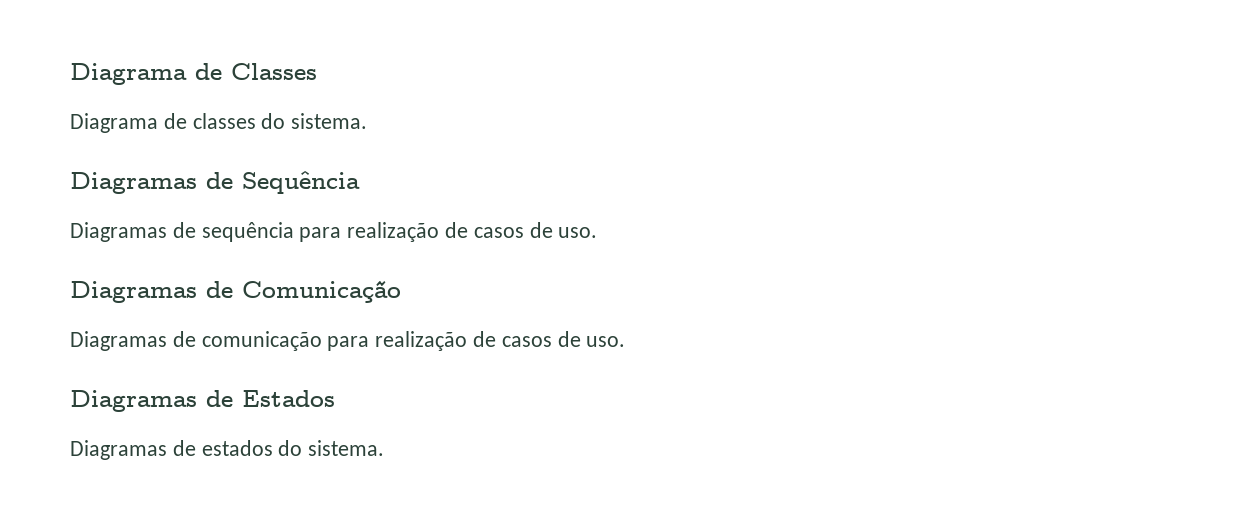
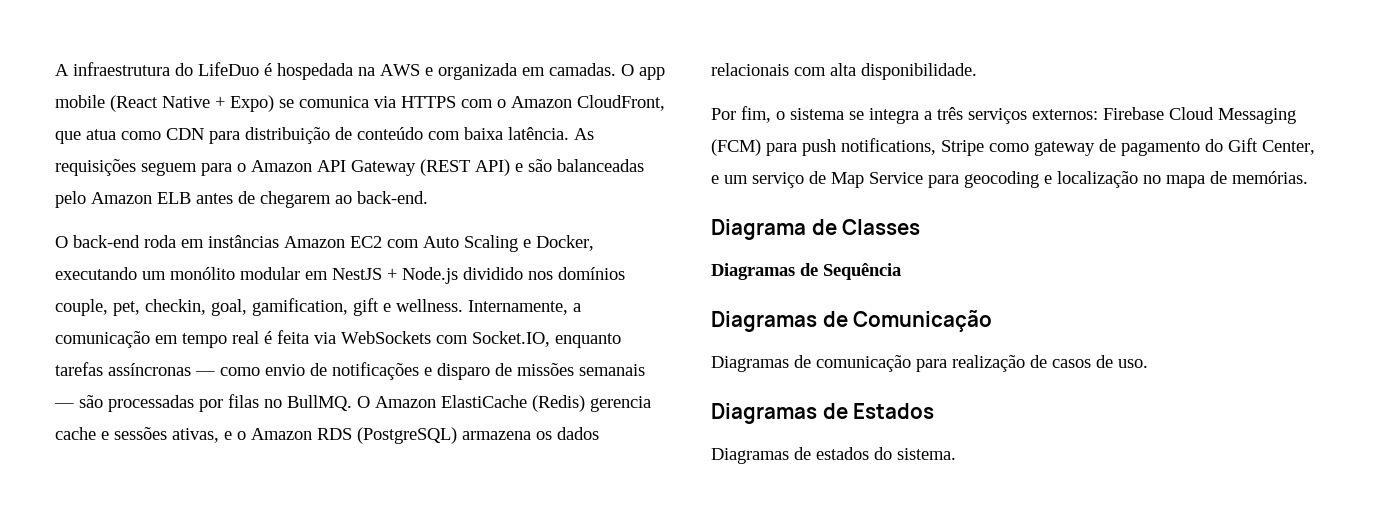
[70,63,317,85] [70,113,368,133] [70,171,360,194] [70,222,598,242] Diagrama de Classes // Diagrama de classes do sistema. // Diagramas de Sequência // Diagramas de sequência para realização de casos de uso. -> [55,62,665,80] [55,95,665,112] [55,127,594,144] [55,159,644,176] [55,191,428,208] [55,235,594,252] [55,267,625,284] [55,298,581,316] [55,330,621,348] [55,362,645,380] [54,394,651,412] [55,427,599,444] [711,63,977,80] [711,106,1296,124] [711,138,1315,156] [711,171,1308,188] [711,219,921,240] [711,263,901,280] A infraestrutura do LifeDuo é hospedada na AWS e organizada em camadas. O app mobile (React Native + Expo) se comunica via HTTPS com o Amazon CloudFront, que atua como CDN para distribuição de conteúdo com baixa latência. As requisições seguem para o Amazon API Gateway (REST API) e são balanceadas pelo Amazon ELB antes de chegarem ao back-end. // O back-end roda em instâncias Amazon EC2 com Auto Scaling e Docker, executando um monólito modular em NestJS + Node.js dividido nos domínios couple, pet, checkin, goal, gamification, gift e wellness. Internamente, a comunicação em tempo real é feita via WebSockets com Socket.IO, enquanto tarefas assíncronas — como envio de notificações e disparo de missões semanais — são processadas por filas no BullMQ. O Amazon ElastiCache (Redis) gerencia cache e sessões ativas, e o Amazon RDS (PostgreSQL) armazena os dados relacionais com alta disponibilidade. // Por fim, o sistema se integra a três serviços externos: Firebase Cloud Messaging (FCM) para push notifications, Stripe como gateway de pagamento do Gift Center, e um serviço de Map Service para geocoding e localização no mapa de memórias. // Diagrama de Classes // Diagramas de Sequência

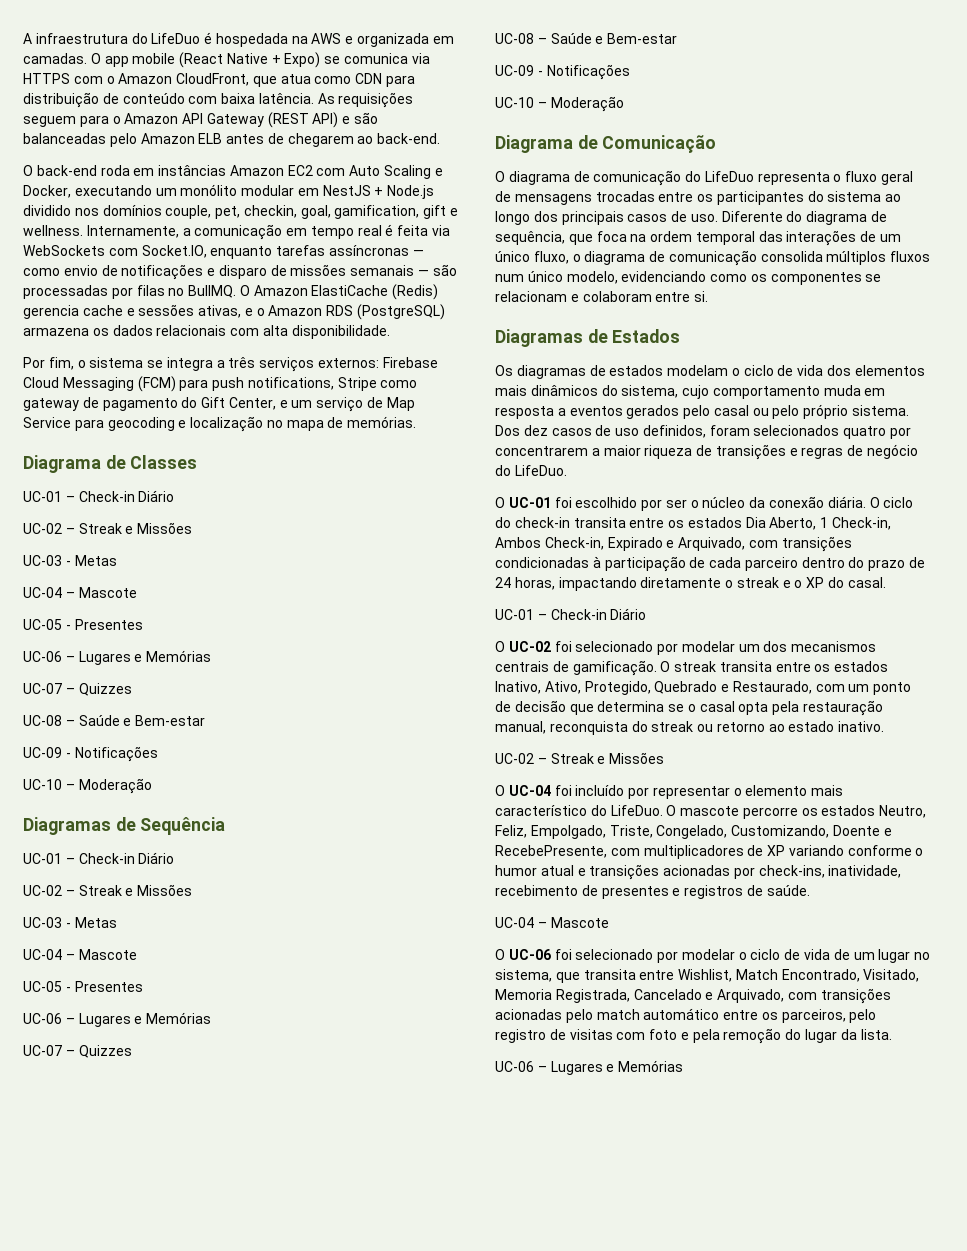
[711,263,901,280] [711,310,993,332] [711,355,1148,372] [711,403,935,424] [711,447,956,464] Diagramas de Sequência // Diagramas de Comunicação // Diagramas de comunicação para realização de casos de uso. // Diagramas de Estados // Diagramas de estados do sistema. -> [23,490,175,502] [23,522,193,534] [23,555,117,566] [23,587,137,598] [23,619,143,630] [23,650,212,665] [23,683,132,696] [23,715,206,726] [23,746,158,762] [23,778,152,794] [23,817,226,835] [23,852,175,864] [23,884,193,896] [23,917,117,928] [23,949,137,960] [23,981,143,992] [23,1012,212,1027] [23,1045,132,1058] [495,33,678,44] [495,64,630,80] [495,96,624,112] [495,135,717,153] [495,170,914,186] [495,191,902,205] [495,211,888,225] [495,230,902,246] [495,250,931,266] [495,271,882,285] [495,291,709,302] [495,329,681,347] [495,365,925,379] [495,385,886,399] [495,404,910,419] [495,425,912,439] [495,444,919,460] [495,465,567,476] [495,496,914,511] [495,517,892,530] [495,536,852,552] [495,556,926,572] [495,577,886,591] [495,608,647,620] [495,641,877,655] [495,660,889,676] [495,681,912,695] [495,700,884,716] [495,721,885,735] [495,752,665,764] [495,785,844,799] [495,805,927,819] [495,825,892,839] [495,845,924,859] [495,864,902,880] [495,885,810,899] [495,917,609,928] [495,949,931,963] [495,969,920,983] [495,988,891,1004] [495,1008,877,1023] [495,1028,892,1044] [495,1060,684,1075] UC-01 – Check-in Diário // UC-02 – Streak e Missões // UC-03 - Metas // UC-04 – Mascote // UC-05 - Presentes // UC-06 – Lugares e Memórias // UC-07 – Quizzes // UC-08 – Saúde e Bem-estar // UC-09 - Notificações // UC-10 – Moderação // Diagramas de Sequência // UC-01 – Check-in Diário // UC-02 – Streak e Missões // UC-03 - Metas // UC-04 – Mascote // UC-05 - Presentes // UC-06 – Lugares e Memórias // UC-07 – Quizzes // UC-08 – Saúde e Bem-estar // UC-09 - Notificações // UC-10 – Moderação // Diagrama de Comunicação // O diagrama de comunicação do LifeDuo representa o fluxo geral de mensagens trocadas entre os participantes do sistema ao longo dos principais casos de uso. Diferente do diagrama de sequência, que foca na ordem temporal das interações de um único fluxo, o diagrama de comunicação consolida múltiplos fluxos num único modelo, evidenciando como os componentes se relacionam e colaboram entre si. // Diagramas de Estados // Os diagramas de estados modelam o ciclo de vida dos elementos mais dinâmicos do sistema, cujo comportamento muda em resposta a eventos gerados pelo casal ou pelo próprio sistema. Dos dez casos de uso definidos, foram selecionados quatro por concentrarem a maior riqueza de transições e regras de negócio do LifeDuo. // O UC-01 foi escolhido por ser o núcleo da conexão diária. O ciclo do check-in transita entre os estados Dia Aberto, 1 Check-in, Ambos Check-in, Expirado e Arquivado, com transições condicionadas à participação de cada parceiro dentro do prazo de 24 horas, impactando diretamente o streak e o XP do casal. // UC-01 – Check-in Diário // O UC-02 foi selecionado por modelar um dos mecanismos centrais de gamificação. O streak transita entre os estados Inativo, Ativo, Protegido, Quebrado e Restaurado, com um ponto de decisão que determina se o casal opta pela restauração manual, reconquista do streak ou retorno ao estado inativo. // UC-02 – Streak e Missões // O UC-04 foi incluído por representar o elemento mais característico do LifeDuo. O mascote percorre os estados Neutro, Feliz, Empolgado, Triste, Congelado, Customizando, Doente e RecebePresente, com multiplicadores de XP variando conforme o humor atual e transições acionadas por check-ins, inatividade, recebimento de presentes e registros de saúde. // UC-04 – Mascote // O UC-06 foi selecionado por modelar o ciclo de vida de um lugar no sistema, que transita entre Wishlist, Match Encontrado, Visitado, Memoria Registrada, Cancelado e Arquivado, com transições acionadas pelo match automático entre os parceiros, pelo registro de visitas com foto e pela remoção do lugar da lista. // UC-06 – Lugares e Memórias

